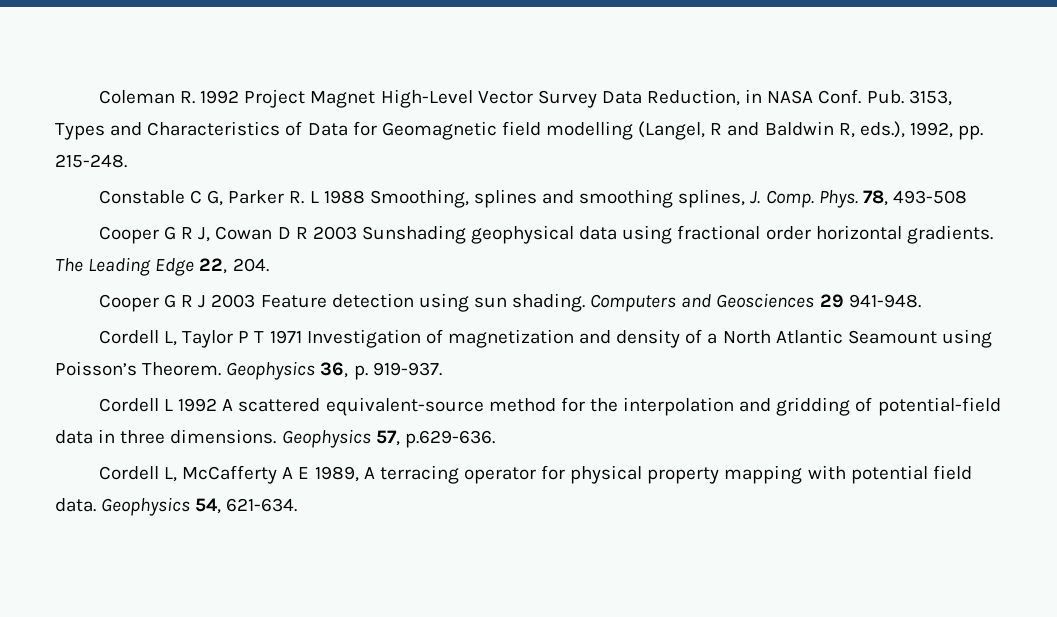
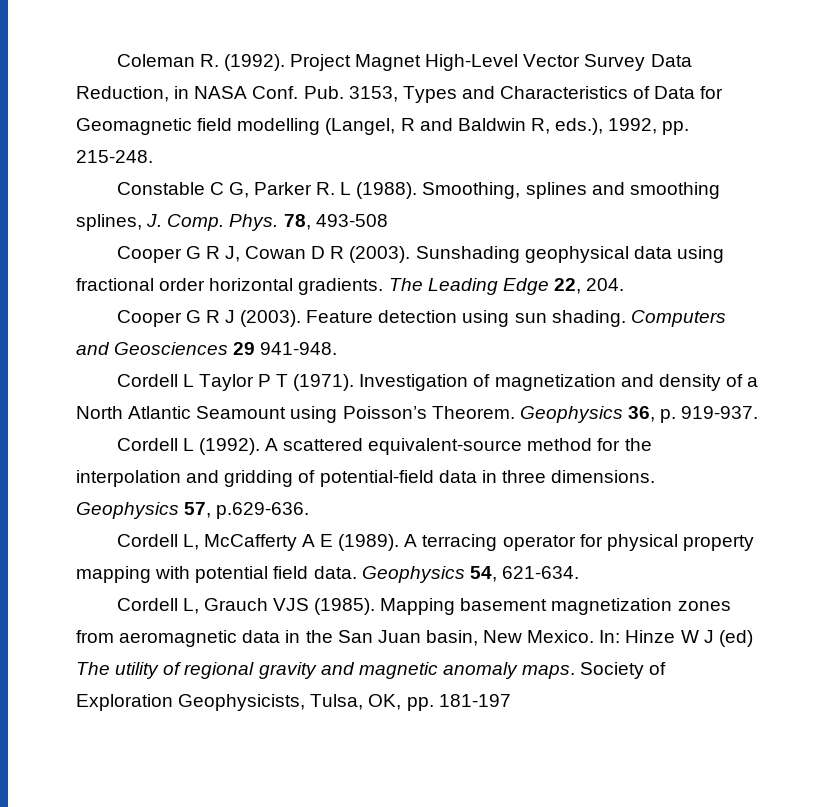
[200,90,240,104] 1992 -> [223,54,285,71] (1992).
[323,190,365,204] 1988 -> [356,182,418,199] (1988).
[312,226,357,240] 2003 -> [349,246,411,263] (2003).
[211,294,256,308] 2003 -> [240,310,302,327] (2003).
[163,331,177,346] L, -> [182,374,194,387] L
[269,330,302,344] 1971 -> [293,374,355,391] (1971).
[178,398,218,412] 1992 -> [198,438,260,455] (1992).
[314,466,359,482] 1989, -> [338,534,400,551] (1989).
(298, 505) none -> [116,598,731,615] [76,630,753,647] [76,662,667,679] [76,694,511,711] // Cordell L, Grauch VJS (1985). Mapping basement magnetization zones from aeromagnetic data in the San Juan basin, New Mexico. In: Hinze W J (ed) The utility of regional gravity and magnetic anomaly maps. Society of Exploration Geophysicists, Tulsa, OK, pp. 181-197

